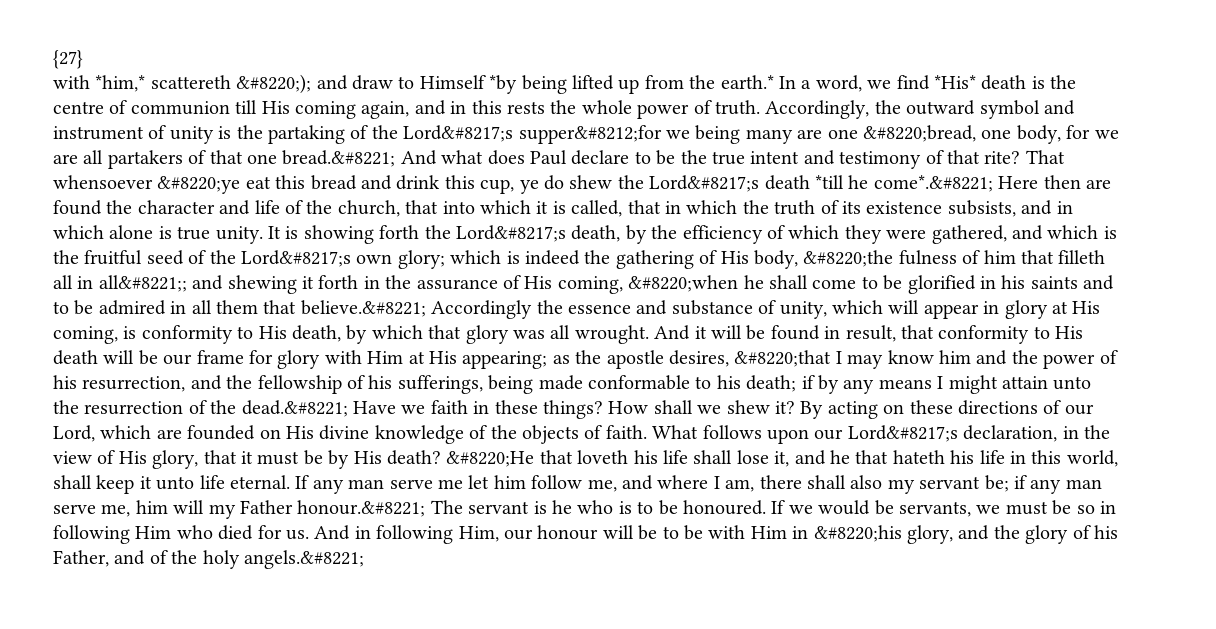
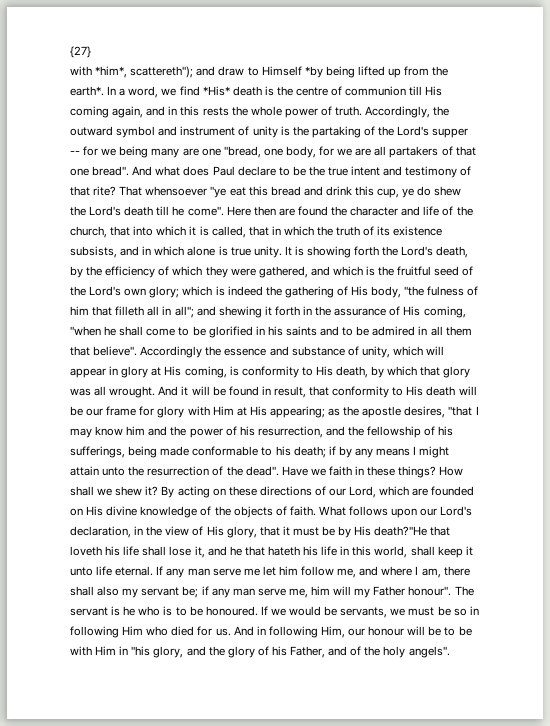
[95,74,312,94] *him,* scattereth &#8220;); -> [95,66,194,78] *him*, scattereth");
[720,75,774,89] earth.* -> [70,86,104,96] earth*.
[403,125,662,144] Lord&#8217;s supper&#8212;for -> [397,126,469,138] [70,146,99,156] Lord's supper -- for
[862,125,976,142] &#8220;bread, -> [223,146,261,158] "bread,
[282,150,396,167] bread.&#8221; -> [92,166,130,176] bread".
[157,176,241,194] &#8220;ye -> [210,186,227,198] "ye
[649,175,993,192] Lord&#8217;s death *till he come*.&#8221; -> [89,206,224,216] Lord's death till he come".
[456,225,566,242] Lord&#8217;s -> [401,246,434,256] Lord's
[241,250,351,267] Lord&#8217;s -> [89,286,122,296] Lord's
[803,250,894,267] &#8220;the -> [404,286,425,296] "the
[98,275,187,292] all&#8221;; -> [174,306,194,318] all";
[628,275,739,292] &#8220;when -> [70,326,101,336] "when
[300,300,426,317] believe.&#8221; -> [93,346,138,356] believe".
[734,350,832,367] &#8220;that -> [448,406,473,416] "that
[241,400,348,417] dead.&#8221; -> [245,466,279,476] dead".
[847,425,958,442] Lord&#8217;s -> [440,506,473,516] Lord's
[386,450,535,467] death? &#8220;He -> [374,526,428,536] death?"He
[297,500,426,517] honour.&#8221; -> [408,586,452,596] honour".
[813,525,902,542] &#8220;his -> [131,646,151,656] "his
[244,550,364,569] angels.&#8221; -> [408,646,450,658] angels".

